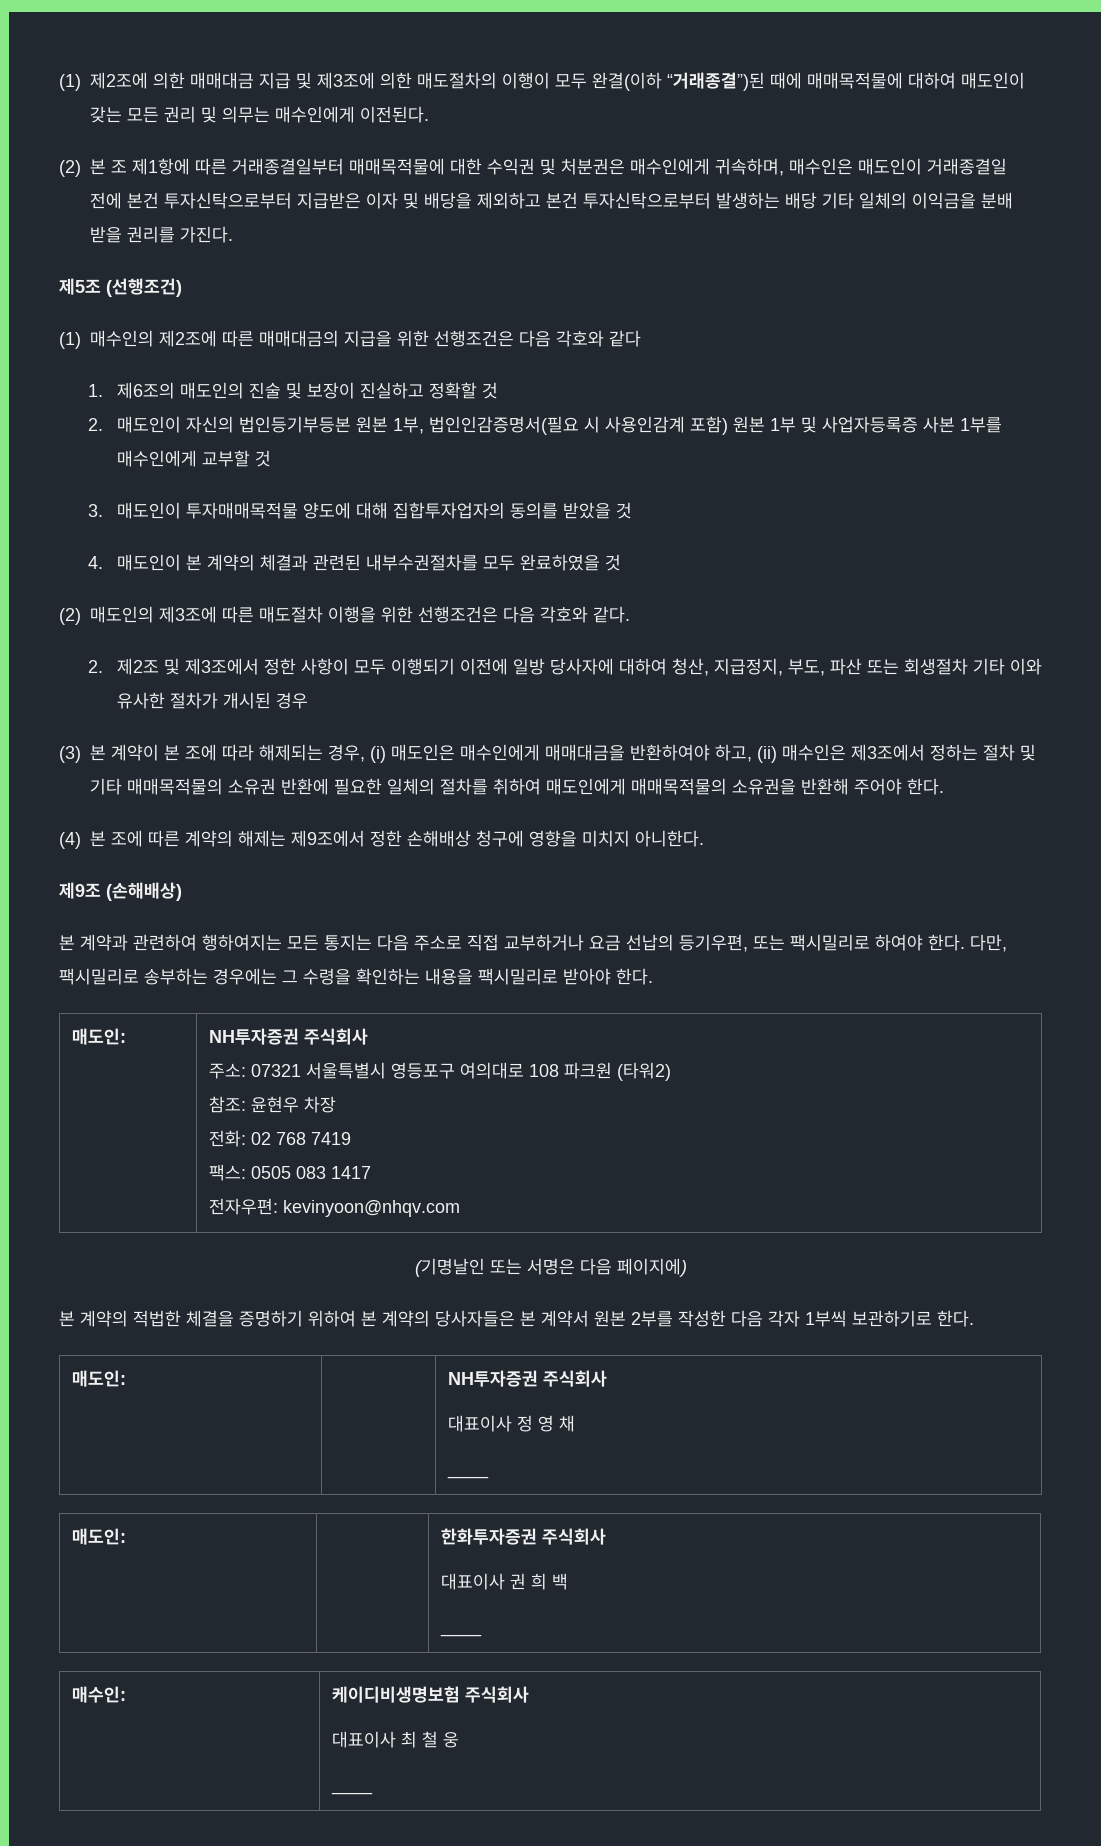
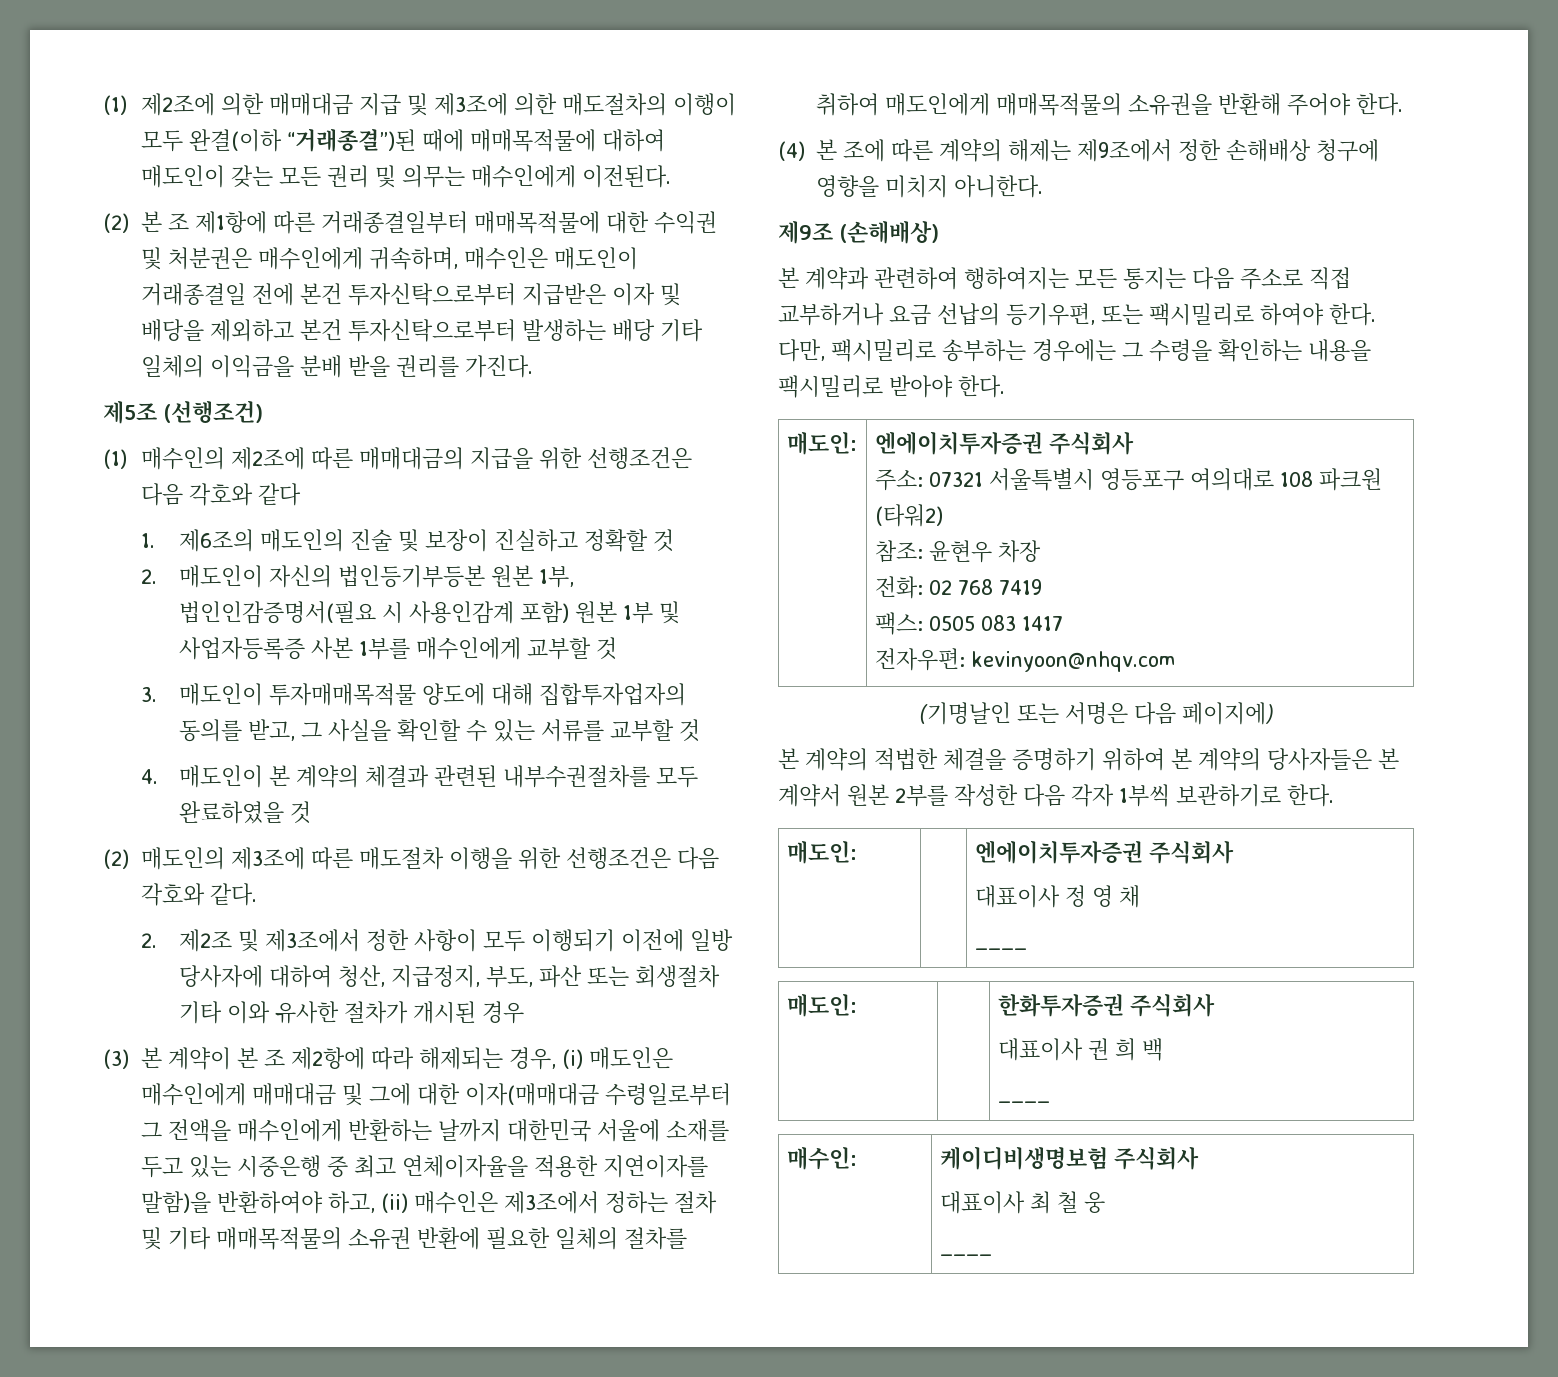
[562,502,611,519] 받았을 -> [248,719,675,742] 받고, 그 사실을 확인할 수 있는 서류를 교부할
[185,744,217,761] 조에 -> [264,1047,366,1070] 조 제2항에
[545,744,625,761] 매매대금을 -> [252,1083,732,1106] [141,1119,730,1142] [141,1155,709,1178] [141,1191,212,1213] 매매대금 및 그에 대한 이자(매매대금 수령일로부터 그 전액을 매수인에게 반환하는 날까지 대한민국 서울에 소재를 두고 있는 시중은행 중 최고 연체이자율을 적용한 지연이자를 말함)을
[209,1028,300,1045] NH투자증권 -> [874,431,1043,455] 엔에이치투자증권
[448,1370,539,1387] NH투자증권 -> [974,840,1143,864] 엔에이치투자증권

